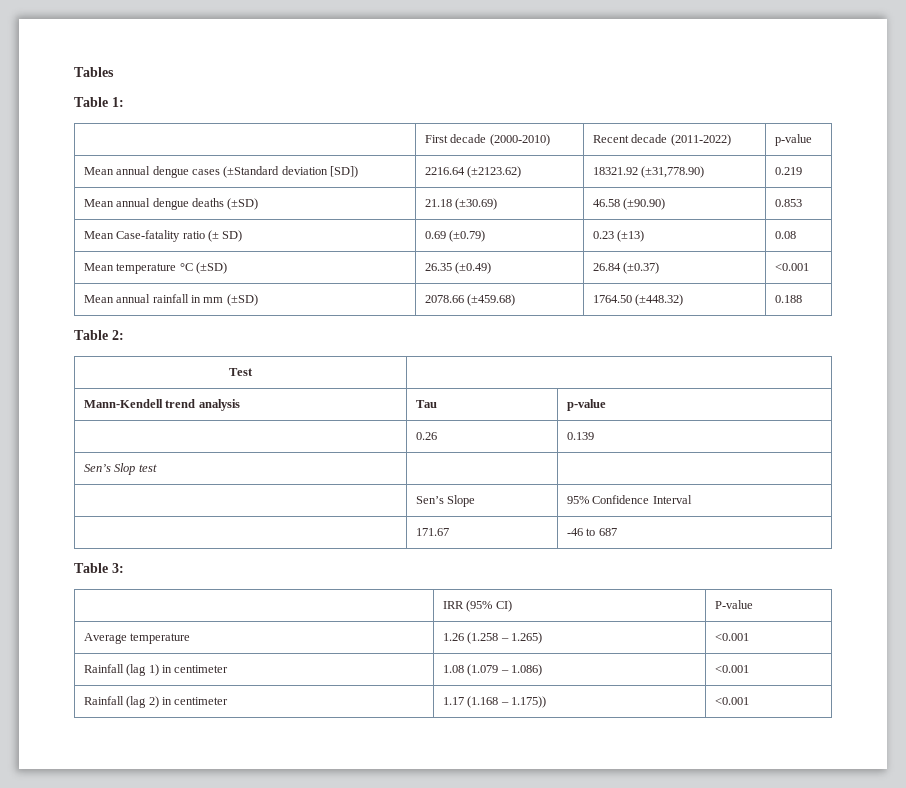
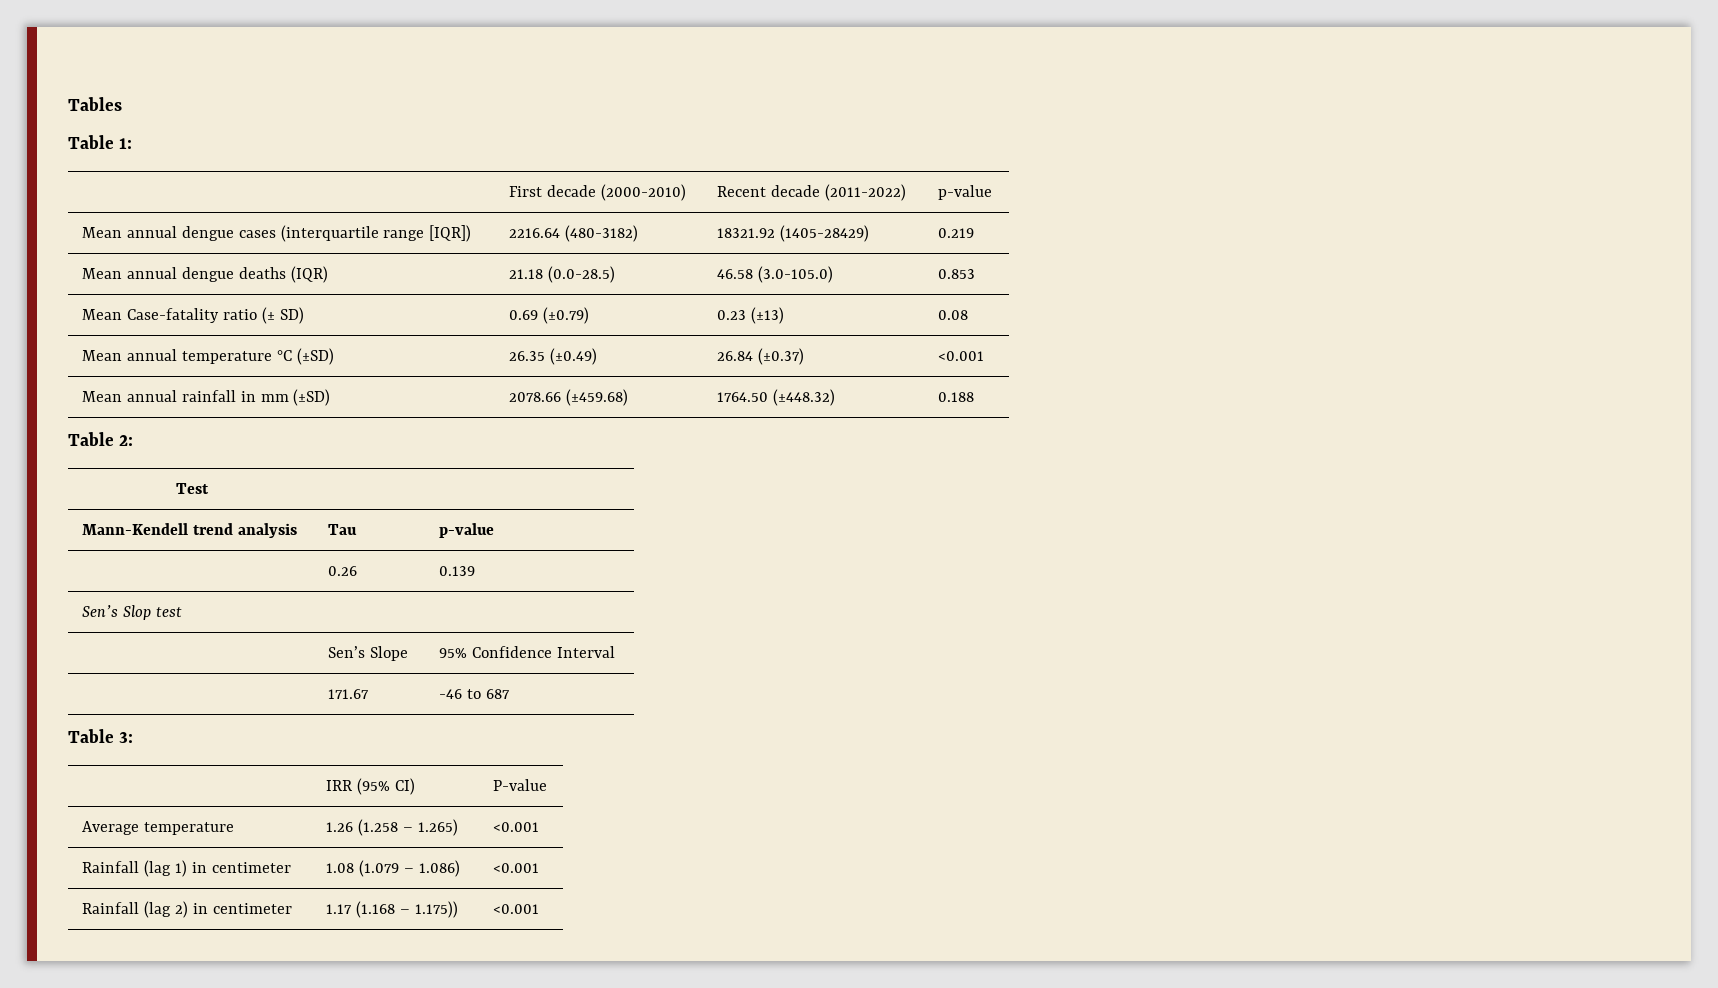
[223,166,359,178] (±Standard deviation [SD]) -> [280,225,472,242] (interquartile range [IQR])
[467,166,522,178] (±2123.62) -> [565,225,639,242] (480-3182)
[641,166,705,178] (±31,778.90) -> [780,225,870,242] (1405-28429)
[227,198,259,210] (±SD) -> [290,266,328,283] (IQR)
[455,198,498,210] (±30.69) -> [548,266,616,283] (0.0-28.5)
[623,198,666,210] (±90.90) -> [758,266,834,283] (3.0-105.0)
(114, 267) none -> [127,349,178,361] annual

